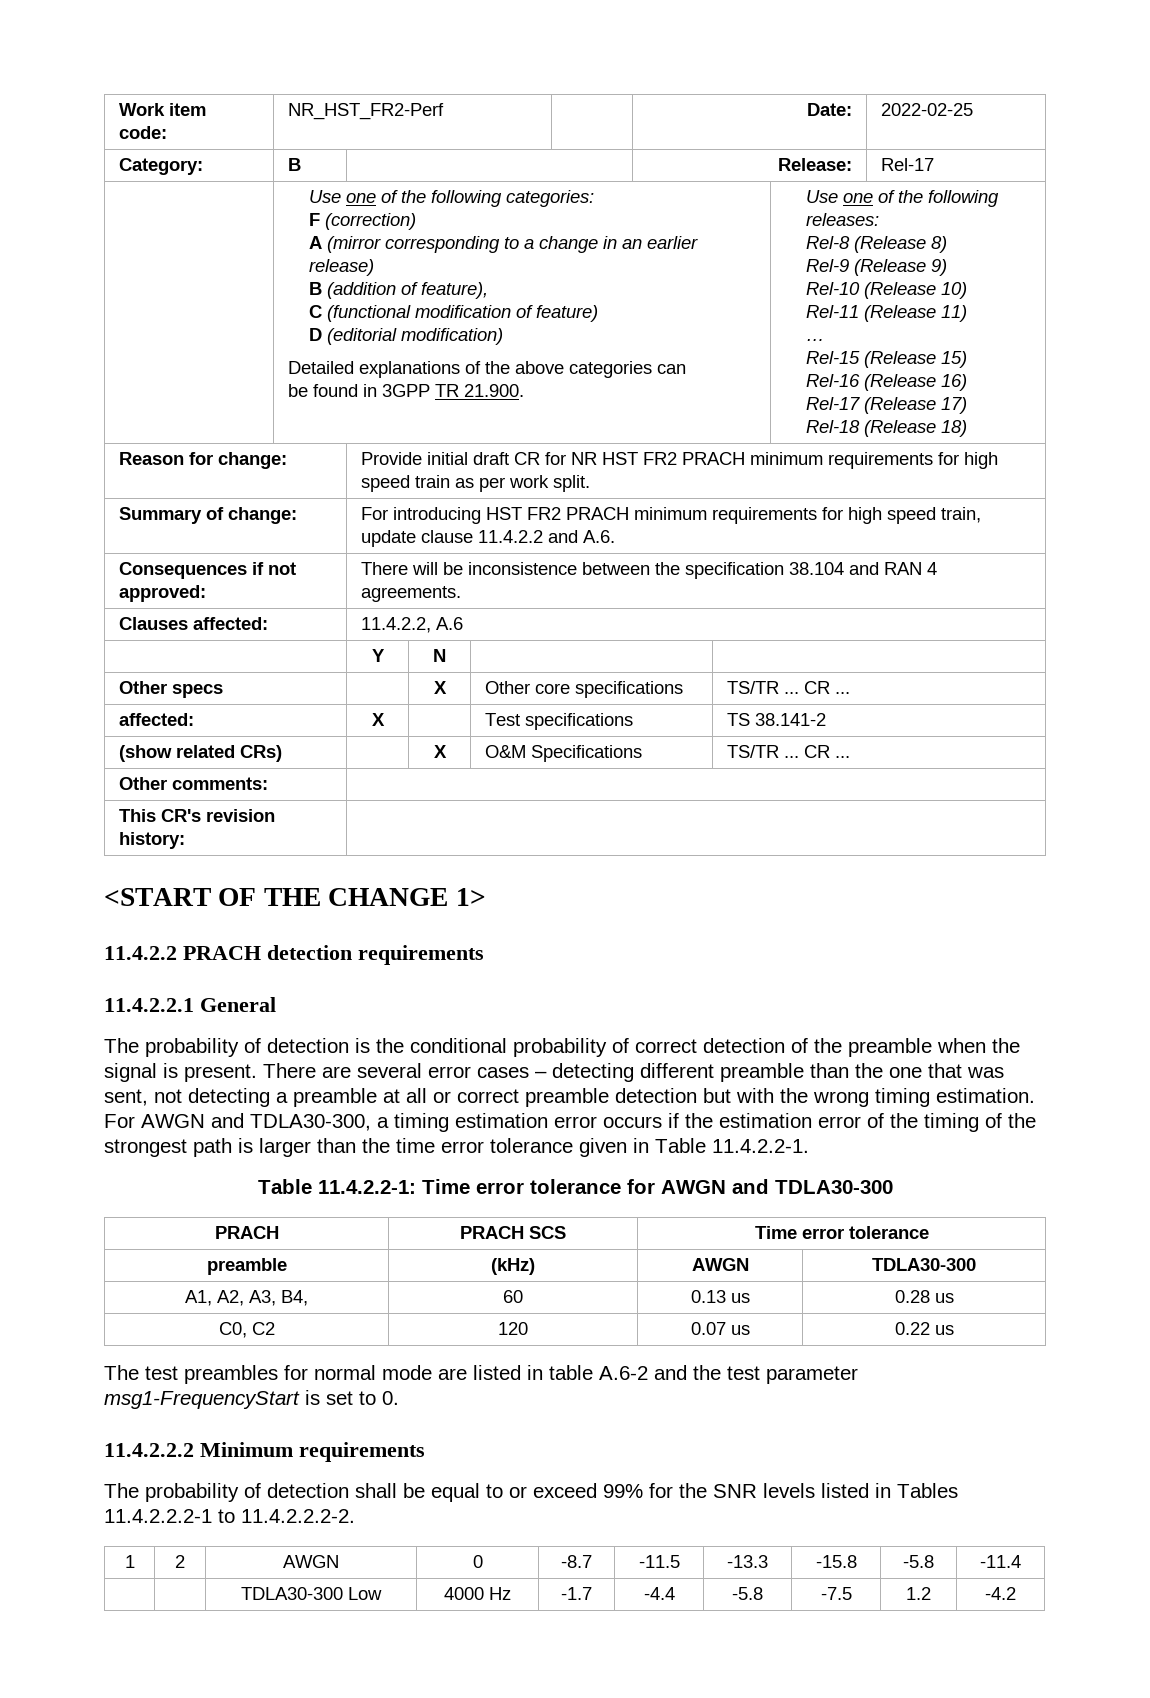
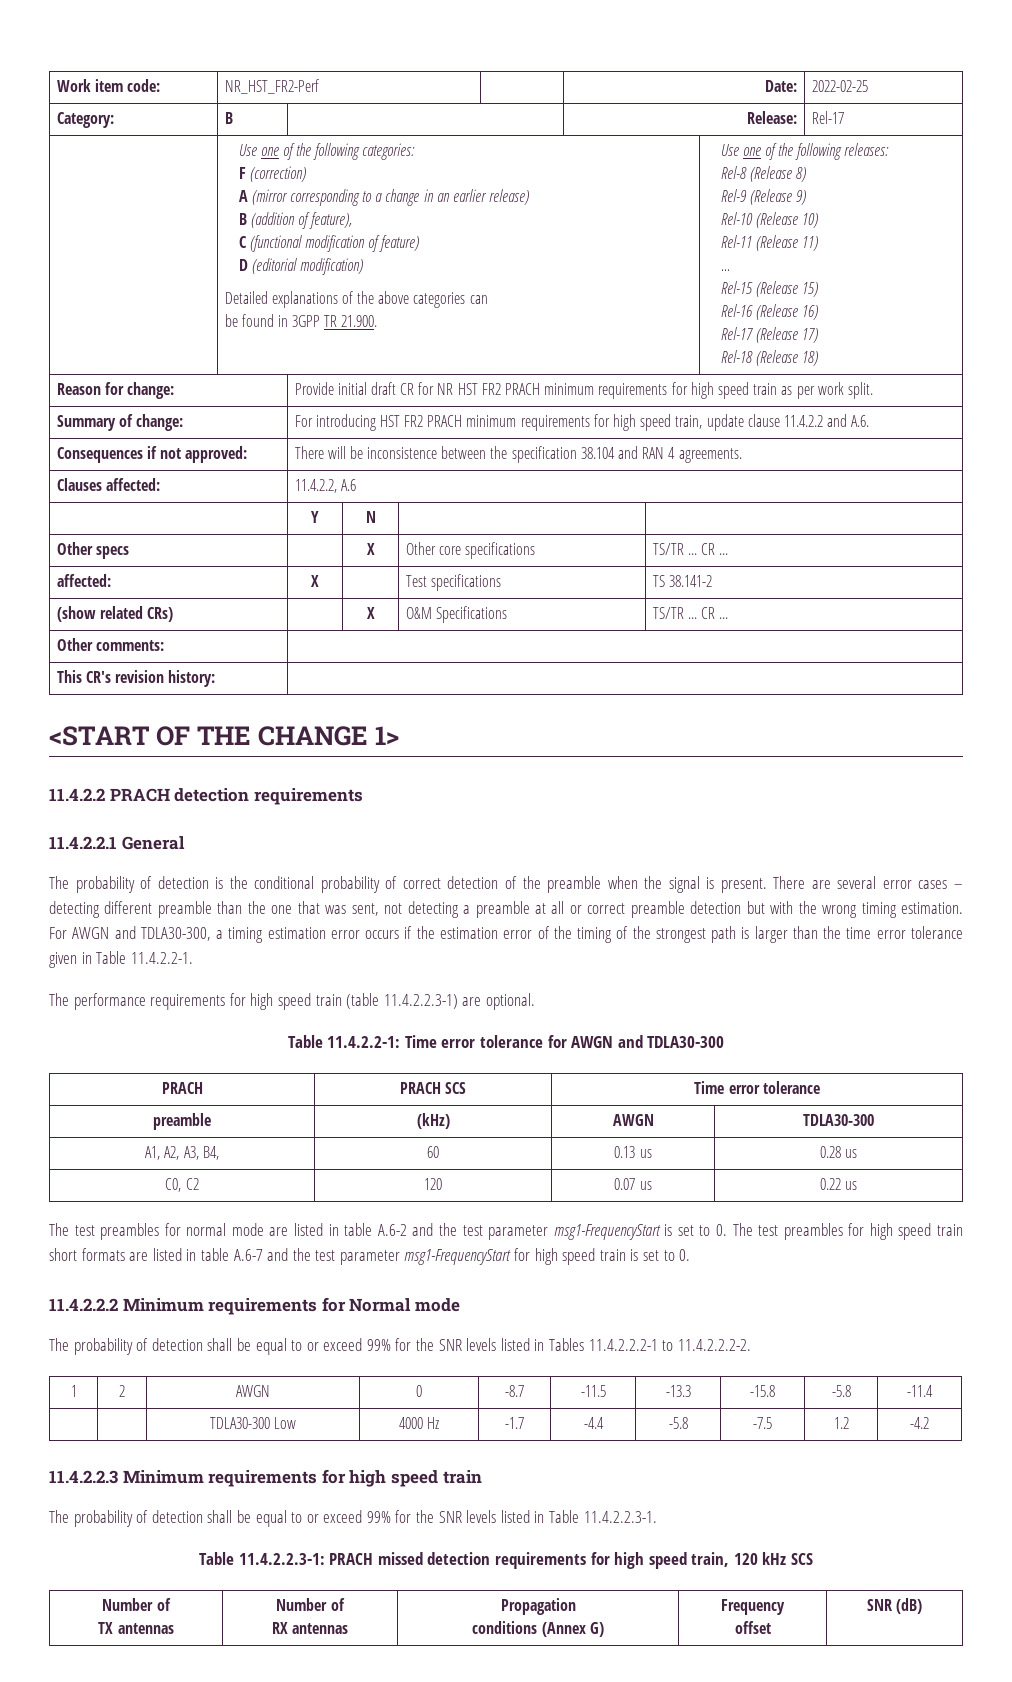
(809, 1146) none -> [49,993,535,1010] // The performance requirements for high speed train (table 11.4.2.2.3-1) are optional.
(399, 1398) none -> [732,1223,964,1240] [49,1248,691,1265] The test preambles for high speed train short formats are listed in table A.6-7 and the test parameter msg1-FrequencyStart for high speed train is set to 0.
(425, 1452) none -> [321,1297,460,1312] for Normal mode
(1016, 1593) none -> [49,1469,482,1487] [49,1510,657,1527] [198,1552,814,1569] [102,1598,171,1611] [98,1622,174,1634] [276,1598,345,1611] [271,1622,349,1634] [500,1598,576,1615] [472,1621,604,1637] [721,1599,785,1615] [734,1621,771,1634] [866,1598,923,1614] // 11.4.2.2.3 Minimum requirements for high speed train // The probability of detection shall be equal to or exceed 99% for the SNR levels listed in Table 11.4.2.2.3-1. // Table 11.4.2.2.3-1: PRACH missed detection requirements for high speed train, 120 kHz SCS // Number of // TX antennas | Number of // RX antennas | Propagation // conditions (Annex G) | Frequency // offset | SNR (dB)

